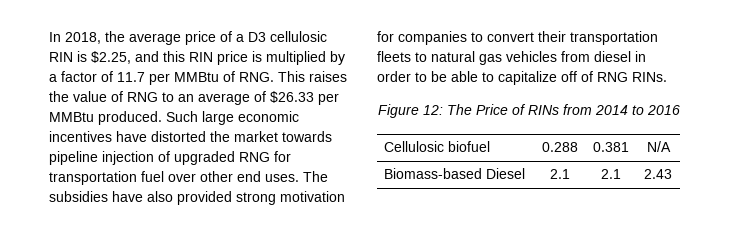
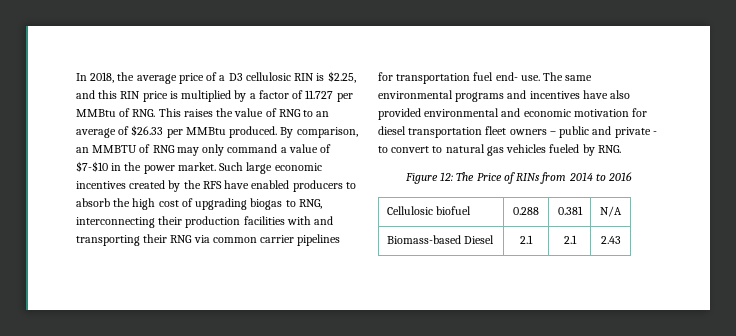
[117,72,145,82] 11.7 -> [305,90,334,99] 11.727
[166,111,299,125] [49,131,332,142] [49,151,291,165] [49,171,328,185] [49,191,345,205] [377,31,658,45] [377,51,646,65] [377,71,667,85] Such large economic incentives have distorted the market towards pipeline injection of upgraded RNG for transportation fuel over other end uses. The subsidies have also provided strong motivation for companies to convert their transportation fleets to natural gas vehicles from diesel in order to be able to capitalize off of RNG RINs. -> [280,127,358,138] [76,144,332,156] [76,161,322,174] [76,180,356,192] [76,198,322,210] [76,216,334,228] [76,234,341,246] [378,72,593,84] [378,90,631,102] [378,108,648,120] [378,126,657,138] [378,144,621,156] By comparison, an MMBTU of RNG may only command a value of $7-$10 in the power market. Such large economic incentives created by the RFS have enabled producers to absorb the high cost of upgrading biogas to RNG, interconnecting their production facilities with and transporting their RNG via common carrier pipelines for transportation fuel end- use. The same environmental programs and incentives have also provided environmental and economic motivation for diesel transportation fleet owners – public and private - to convert to natural gas vehicles fueled by RNG.

